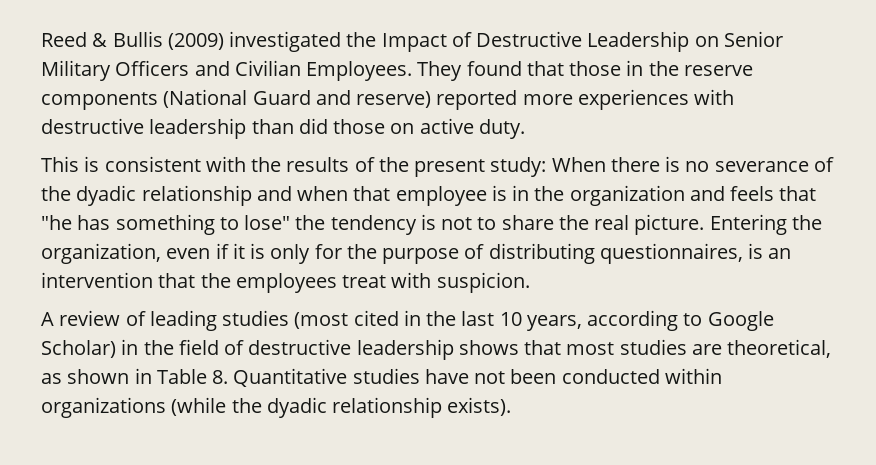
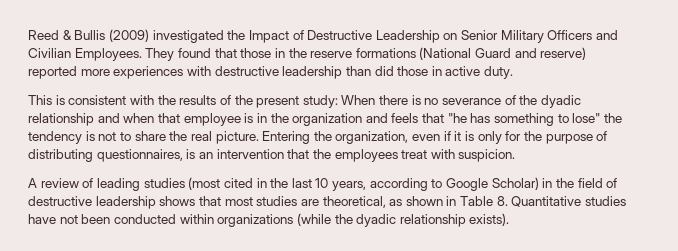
[41,92,158,110] components -> [355,48,416,58] formations
[390,123,415,134] on -> [431,66,442,76] in

